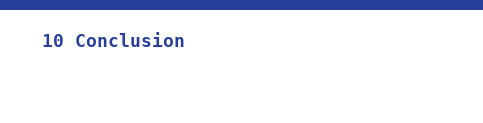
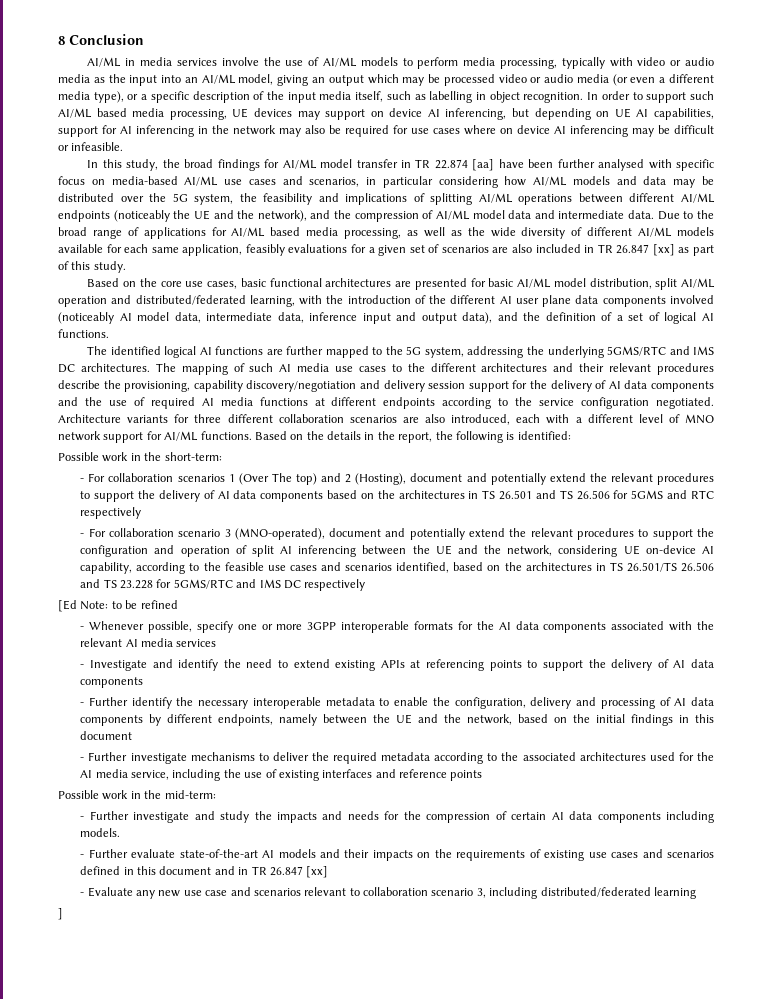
[42,34,64,47] 10 -> [58,36,65,45] 8
(185, 39) none -> [87,57,715,69] [58,74,714,86] [58,91,714,103] [58,108,714,120] [58,125,714,137] [58,142,124,151] [87,159,714,171] [58,176,714,188] [58,193,715,205] [58,210,715,222] [58,227,715,239] [58,244,714,256] [58,261,126,273] [87,278,716,290] [58,295,714,307] [58,312,714,324] [58,329,109,338] [87,346,715,358] [58,363,714,375] [58,380,715,392] [58,397,714,409] [58,414,714,425] [58,431,571,443] [58,452,222,462] [80,473,714,485] [80,490,714,502] [80,507,142,519] [80,528,715,540] [80,545,714,557] [80,562,714,574] [80,579,366,591] [58,600,178,612] [80,621,714,633] [80,638,217,647] [80,659,714,671] [80,677,144,688] [80,697,714,709] [80,714,715,726] [80,731,133,740] [80,752,714,764] [80,769,483,781] [58,790,216,800] [80,811,715,823] [80,828,121,837] [80,849,714,861] [80,866,329,878] [80,887,696,899] [58,908,63,920] // AI/ML in media services involve the use of AI/ML models to perform media processing, typically with video or audio media as the input into an AI/ML model, giving an output which may be processed video or audio media (or even a different media type), or a specific description of the input media itself, such as labelling in object recognition. In order to support such AI/ML based media processing, UE devices may support on device AI inferencing, but depending on UE AI capabilities, support for AI inferencing in the network may also be required for use cases where on device AI inferencing may be difficult or infeasible. // In this study, the broad findings for AI/ML model transfer in TR 22.874 [aa] have been further analysed with specific focus on media-based AI/ML use cases and scenarios, in particular considering how AI/ML models and data may be distributed over the 5G system, the feasibility and implications of splitting AI/ML operations between different AI/ML endpoints (noticeably the UE and the network), and the compression of AI/ML model data and intermediate data. Due to the broad range of applications for AI/ML based media processing, as well as the wide diversity of different AI/ML models available for each same application, feasibly evaluations for a given set of scenarios are also included in TR 26.847 [xx] as part of this study. // Based on the core use cases, basic functional architectures are presented for basic AI/ML model distribution, split AI/ML operation and distributed/federated learning, with the introduction of the different AI user plane data components involved (noticeably AI model data, intermediate data, inference input and output data), and the definition of a set of logical AI functions. // The identified logical AI functions are further mapped to the 5G system, addressing the underlying 5GMS/RTC and IMS DC architectures. The mapping of such AI media use cases to the different architectures and their relevant procedures describe the provisioning, capability discovery/negotiation and delivery session support for the delivery of AI data components and the use of required AI media functions at different endpoints according to the service configuration negotiated. Architecture variants for three different collaboration scenarios are also introduced, each with a different level of MNO network support for AI/ML functions. Based on the details in the report, the following is identified: // Possible work in the short-term: // - For collaboration scenarios 1 (Over The top) and 2 (Hosting), document and potentially extend the relevant procedures to support the delivery of AI data components based on the architectures in TS 26.501 and TS 26.506 for 5GMS and RTC respectively // - For collaboration scenario 3 (MNO-operated), document and potentially extend the relevant procedures to support the configuration and operation of split AI inferencing between the UE and the network, considering UE on-device AI capability, according to the feasible use cases and scenarios identified, based on the architectures in TS 26.501/TS 26.506 and TS 23.228 for 5GMS/RTC and IMS DC respectively // [Ed Note: to be refined // - Whenever possible, specify one or more 3GPP interoperable formats for the AI data components associated with the relevant AI media services // - Investigate and identify the need to extend existing APIs at referencing points to support the delivery of AI data components // - Further identify the necessary interoperable metadata to enable the configuration, delivery and processing of AI data components by different endpoints, namely between the UE and the network, based on the initial findings in this document // - Further investigate mechanisms to deliver the required metadata according to the associated architectures used for the AI media service, including the use of existing interfaces and reference points // Possible work in the mid-term: // - Further investigate and study the impacts and needs for the compression of certain AI data components including models. // - Further evaluate state-of-the-art AI models and their impacts on the requirements of existing use cases and scenarios defined in this document and in TR 26.847 [xx] // - Evaluate any new use case and scenarios relevant to collaboration scenario 3, including distributed/federated learning // ]

